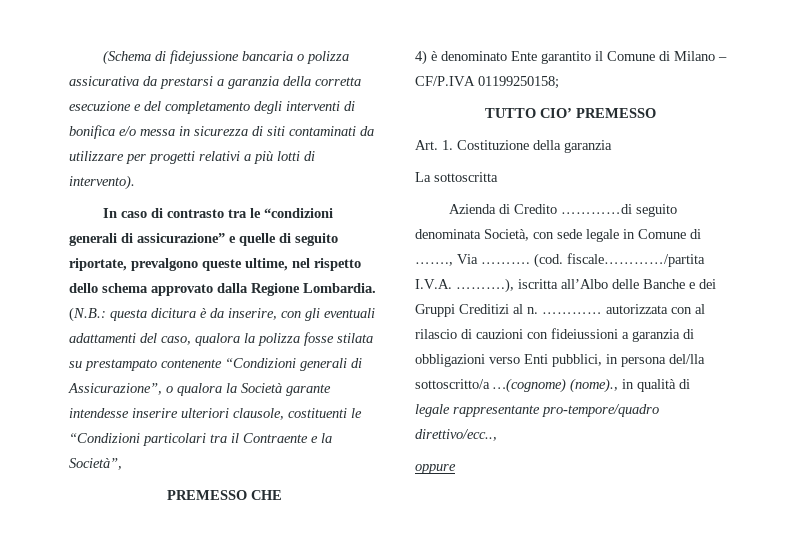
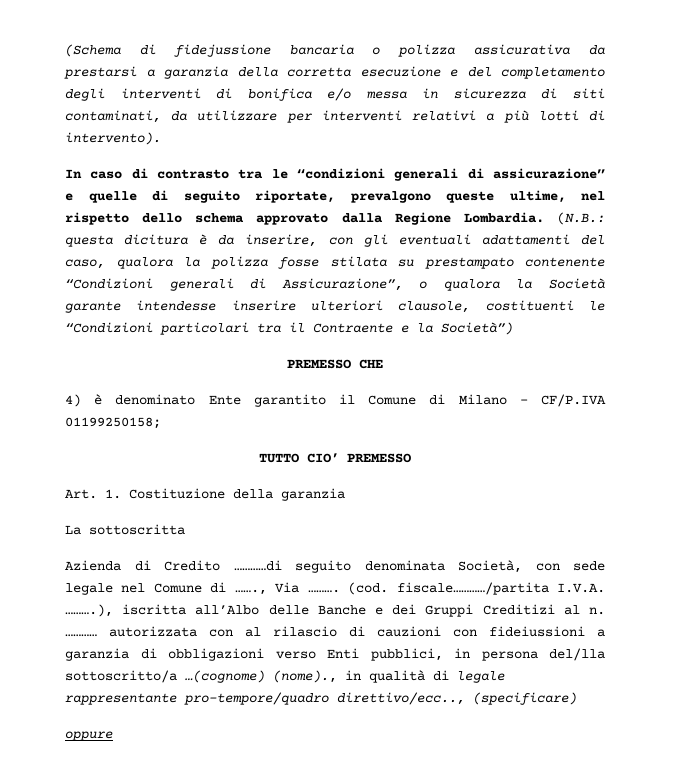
[289,126,356,136] contaminati -> [65,110,161,123] contaminati,
[149,151,195,164] progetti -> [321,110,402,121] interventi
[69,458,122,470] Società”, -> [441,322,513,335] Società”)
[623,229,635,239] in -> [121,583,146,593] nel
(497, 435) none -> [473,692,577,705] (specificare)

